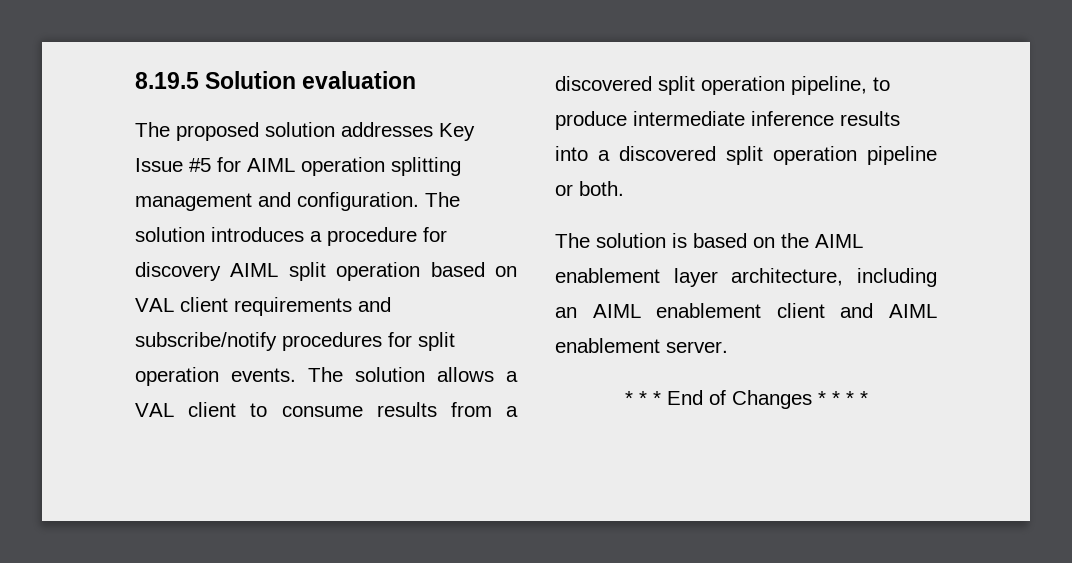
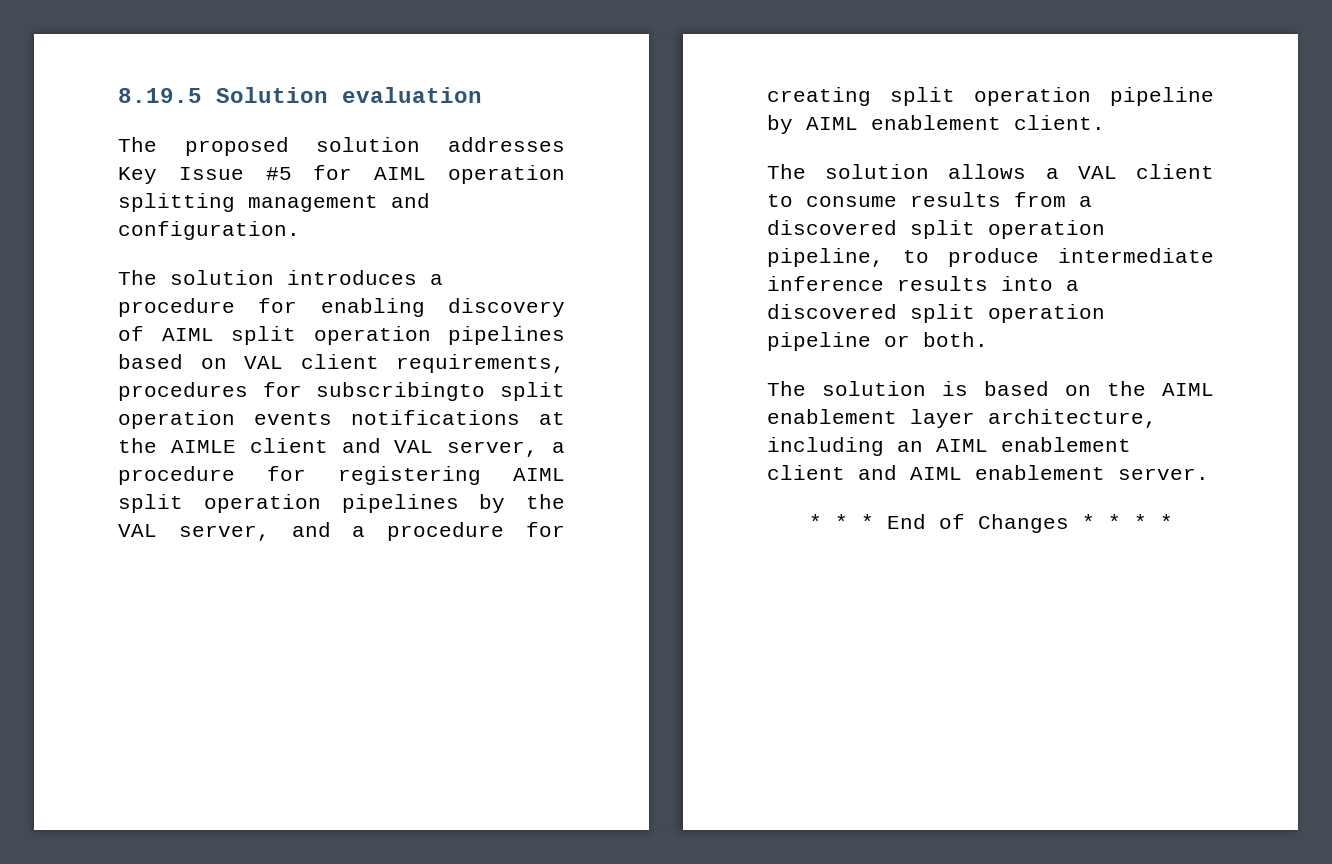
(419, 201) none -> (300, 230) //
[135,262,421,281] discovery AIML split operation -> [320,298,565,317] [118,326,565,345] enabling discovery of AIML split operation pipelines
[234,297,391,316] [135,332,277,351] requirements and subscribe/notify -> [396,354,565,373] requirements,
[418,332,455,351] [135,367,296,386] split operation events. -> [316,382,565,401] [118,410,565,429] [118,438,565,457] [118,466,565,485] [118,494,565,513] [118,522,565,541] [767,87,1214,106] [767,115,1105,134] subscribingto split operation events notifications at the AIMLE client and VAL server, a procedure for registering AIML split operation pipelines by the VAL server, and a procedure for creating split operation pipeline by AIML enablement client. //

